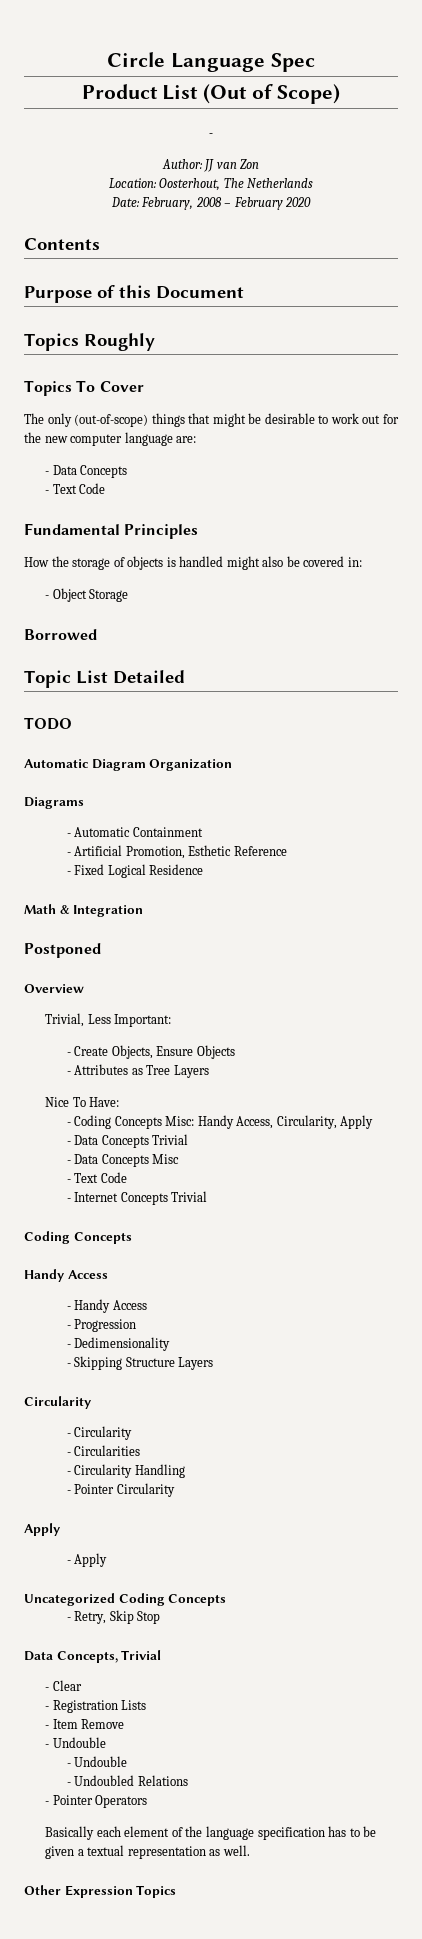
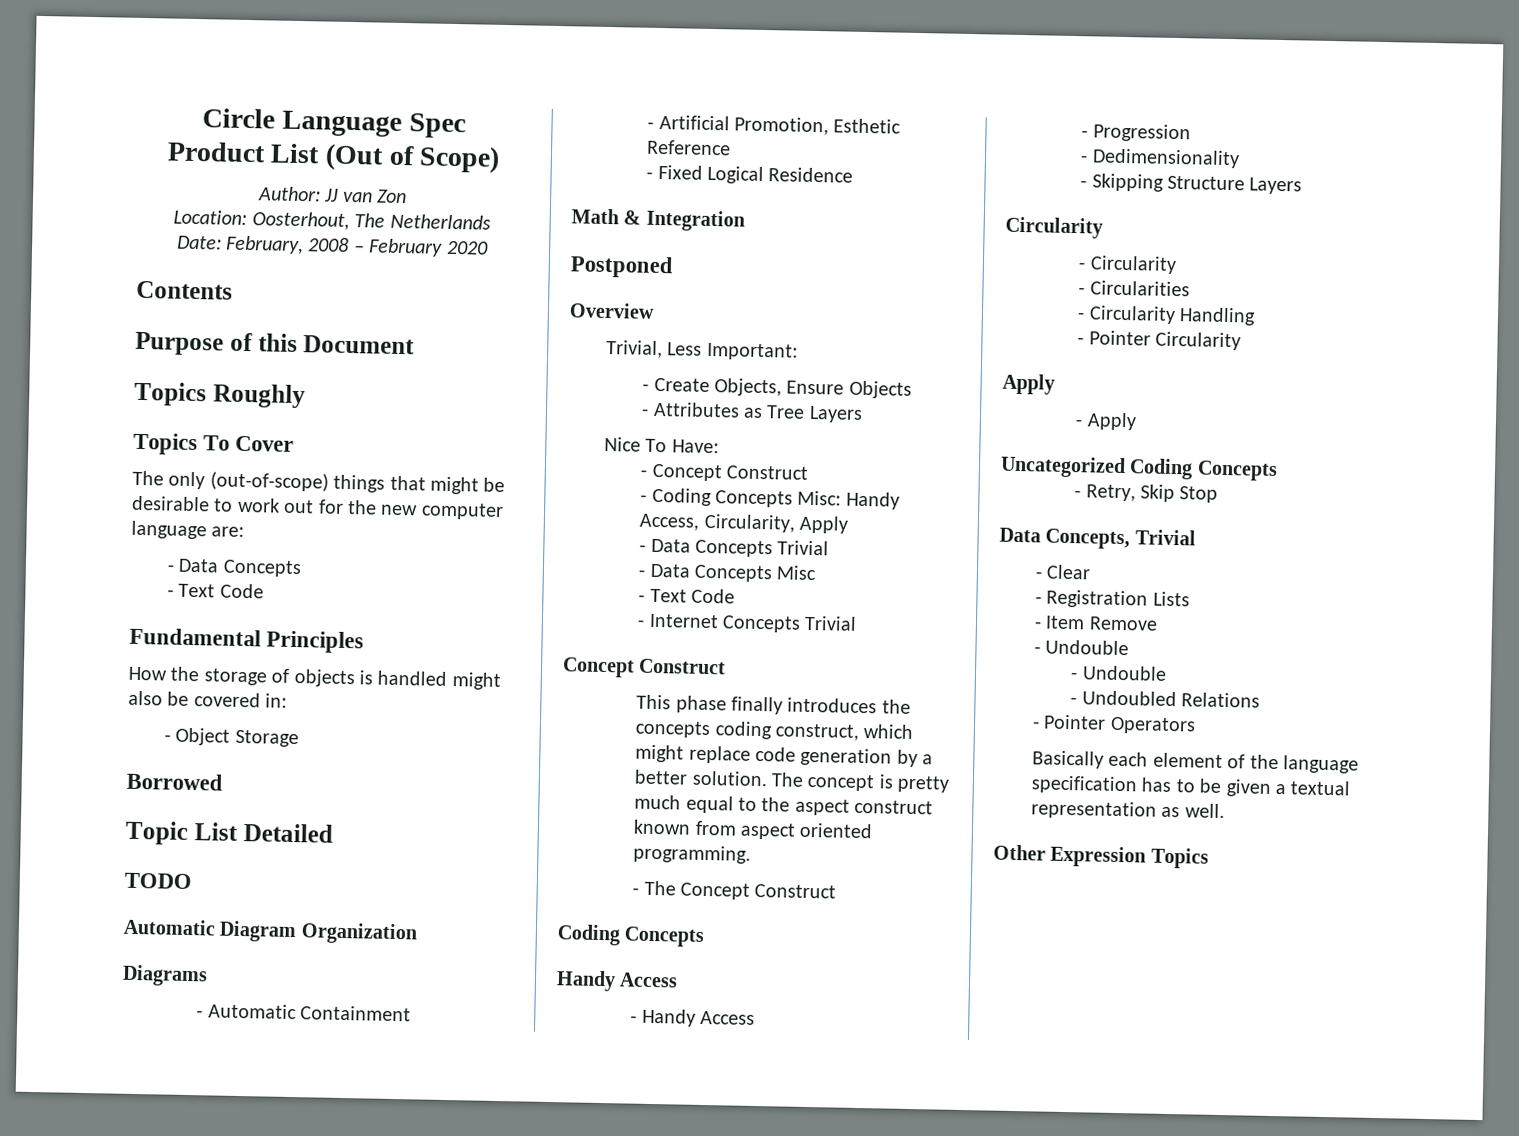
[209,133,213,137] // - -> (501, 159) none
(120, 1102) none -> [640,463,808,482] // - Concept Construct
(208, 1196) none -> [562,657,727,678] [636,694,911,715] [635,720,914,741] [635,744,934,768] [634,769,950,793] [634,794,934,816] [633,819,874,840] [633,844,752,864] [632,880,837,900] // Concept Construct // This phase finally introduces the concepts coding construct, which might replace code generation by a better solution. The concept is pretty much equal to the aspect construct known from aspect oriented programming. // - The Concept Construct

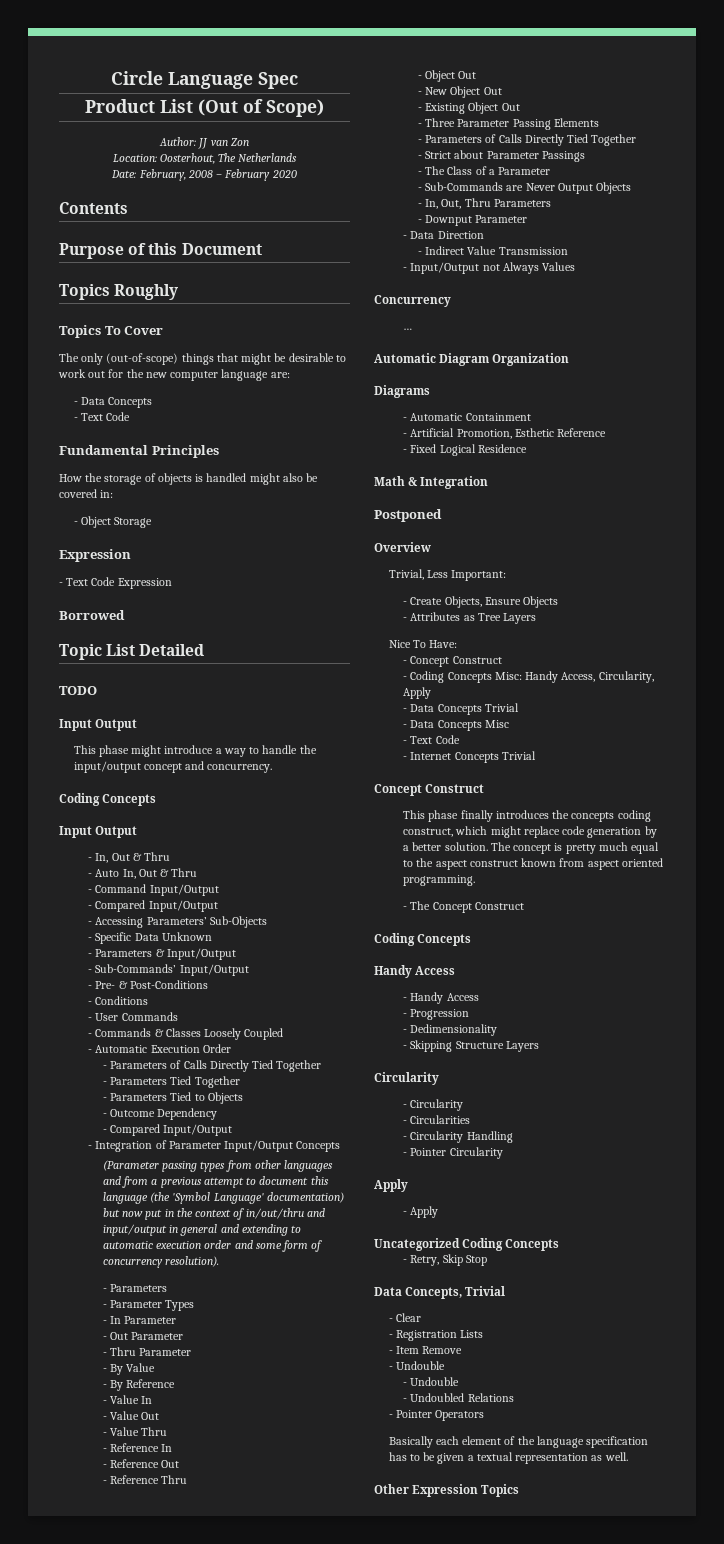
(299, 738) none -> [59,549,131,562] [59,577,172,589] // Expression // - Text Code Expression
(192, 881) none -> [59,719,138,731] [73,745,317,757] [73,761,273,773] [59,793,157,806] [59,826,138,838] [88,852,171,863] [88,868,198,879] [88,884,219,896] [88,900,218,912] [88,916,267,928] [88,932,212,944] [88,948,236,960] [88,964,249,976] [88,980,208,989] [88,996,149,1005] [88,1012,178,1021] [88,1028,284,1040] [88,1044,231,1053] [102,1060,322,1072] [102,1076,240,1088] [102,1092,243,1104] [102,1108,218,1120] [102,1124,233,1136] [88,1140,341,1152] [102,1160,334,1172] [102,1176,329,1188] [102,1192,344,1204] [102,1208,325,1220] [102,1224,302,1236] [102,1240,323,1252] [102,1256,220,1268] [102,1284,168,1292] [102,1300,195,1311] [102,1316,177,1324] [102,1332,184,1340] [102,1347,192,1356] [102,1363,156,1375] [102,1379,176,1391] [102,1395,153,1404] [102,1411,160,1420] [102,1427,168,1436] [102,1443,173,1452] [102,1459,180,1468] [102,1475,188,1484] [417,70,477,82] [417,86,502,98] [417,102,520,114] [417,118,599,130] [417,134,637,146] [417,150,585,162] [417,166,551,175] [417,182,632,194] [417,198,551,209] [417,215,528,226] [403,231,484,239] [417,246,568,255] [403,262,576,274] [374,295,451,307] [403,328,413,330] // Input Output // This phase might introduce a way to handle the input/output concept and concurrency. // Coding Concepts // Input Output // - In, Out & Thru // - Auto In, Out & Thru // - Command Input/Output // - Compared Input/Output // - Accessing Parameters’ Sub-Objects // - Specific Data Unknown // - Parameters & Input/Output // - Sub-Commands’ Input/Output // - Pre- & Post-Conditions // - Conditions // - User Commands // - Commands & Classes Loosely Coupled // - Automatic Execution Order // - Parameters of Calls Directly Tied Together // - Parameters Tied Together // - Parameters Tied to Objects // - Outcome Dependency // - Compared Input/Output // - Integration of Parameter Input/Output Concepts // (Parameter passing types from other languages and from a previous attempt to document this language (the 'Symbol Language' documentation) but now put in the context of in/out/thru and input/output in general and extending to automatic execution order and some form of concurrency resolution). // - Parameters // - Parameter Types // - In Parameter // - Out Parameter // - Thru Parameter // - By Value // - By Reference // - Value In // - Value Out // - Value Thru // - Reference In // - Reference Out // - Reference Thru // - Object Out // - New Object Out // - Existing Object Out // - Three Parameter Passing Elements // - Parameters of Calls Directly Tied Together // - Strict about Parameter Passings // - The Class of a Parameter // - Sub-Commands are Never Output Objects // - In, Out, Thru Parameters // - Downput Parameter // - Data Direction // - Indirect Value Transmission // - Input/Output not Always Values // Concurrency // …

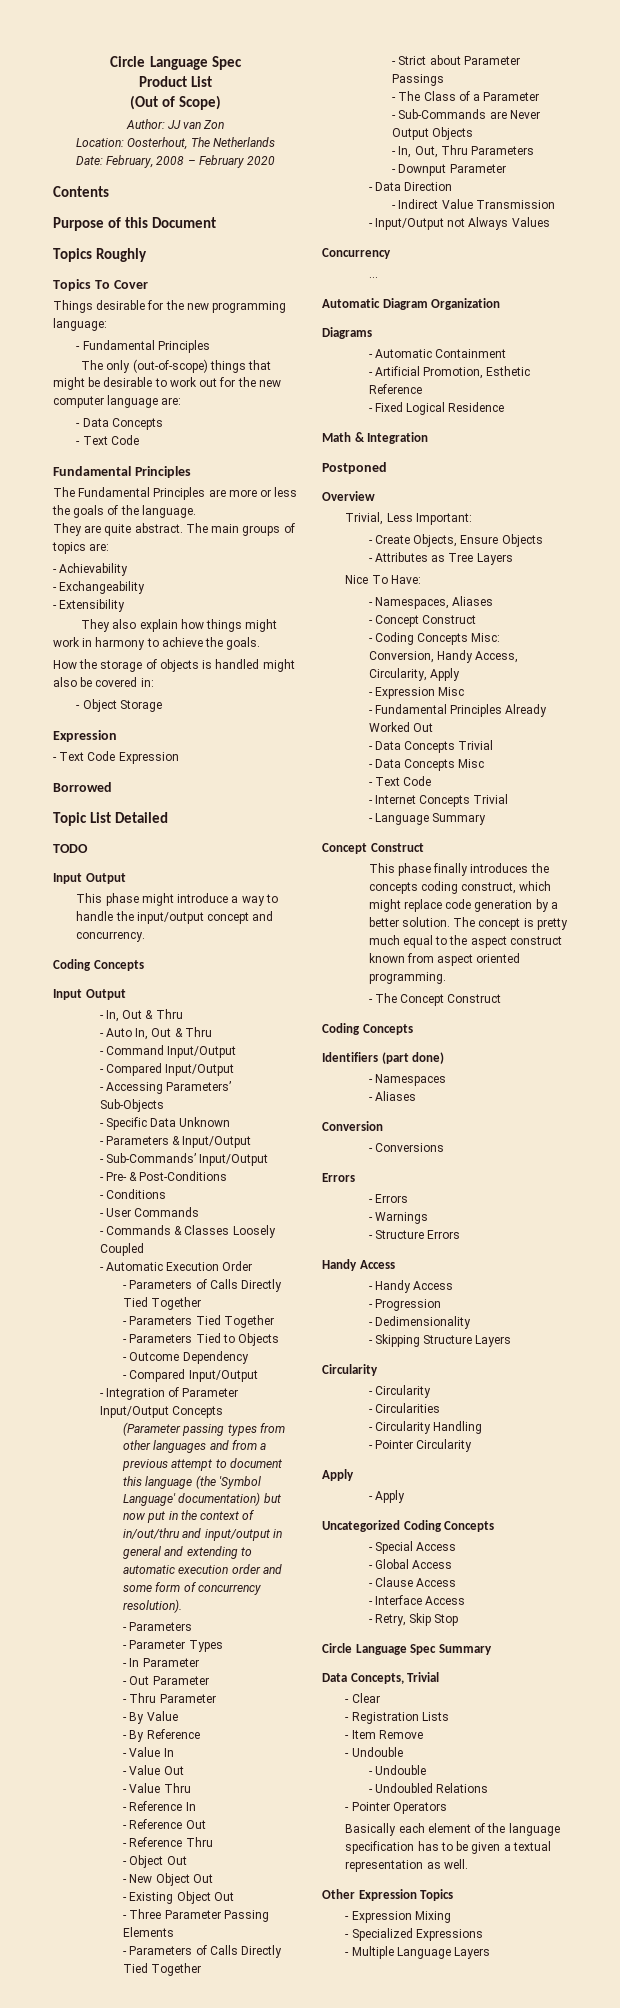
(193, 106) none -> (213, 81) //
(164, 330) none -> [53,300,287,313] [53,318,107,331] [76,340,210,353] // Things desirable for the new programming language: // - Fundamental Principles
(219, 451) none -> [53,487,298,500] [52,505,196,518] [53,523,295,536] [52,542,110,554] [53,563,129,576] [53,581,146,594] [53,599,126,612] [81,619,278,632] [53,637,261,650] // The Fundamental Principles are more or less the goals of the language. // They are quite abstract. The main groups of topics are: // - Achievability // - Exchangeability // - Extensibility // They also explain how things might work in harmony to achieve the goals.
(458, 644) none -> [368,596,494,609] // - Namespaces, Aliases
(522, 676) none -> [368,651,434,663] Conversion,
(432, 693) none -> [368,687,465,699] [368,704,548,717] [368,722,433,732] // - Expression Misc // - Fundamental Principles Already Worked Out
(536, 755) none -> [368,813,487,825] // - Language Summary
(472, 940) none -> [322,1052,445,1064] [368,1074,446,1086] [368,1091,416,1101] [322,1121,383,1131] [368,1143,444,1152] [322,1173,355,1182] [368,1194,408,1203] [368,1212,428,1224] [368,1230,461,1239] // Identifiers (part done) // - Namespaces // - Aliases // Conversion // - Conversions // Errors // - Errors // - Warnings // - Structure Errors
(560, 1245) none -> [368,1541,457,1554] [368,1559,453,1569] [368,1577,457,1587] [368,1595,466,1605] // - Special Access // - Global Access // - Clause Access // - Interface Access
(487, 1260) none -> [322,1643,492,1655] // Circle Language Spec Summary
(520, 1490) none -> [345,1911,451,1923] [345,1928,483,1941] [345,1946,491,1959] // - Expression Mixing // - Specialized Expressions // - Multiple Language Layers

